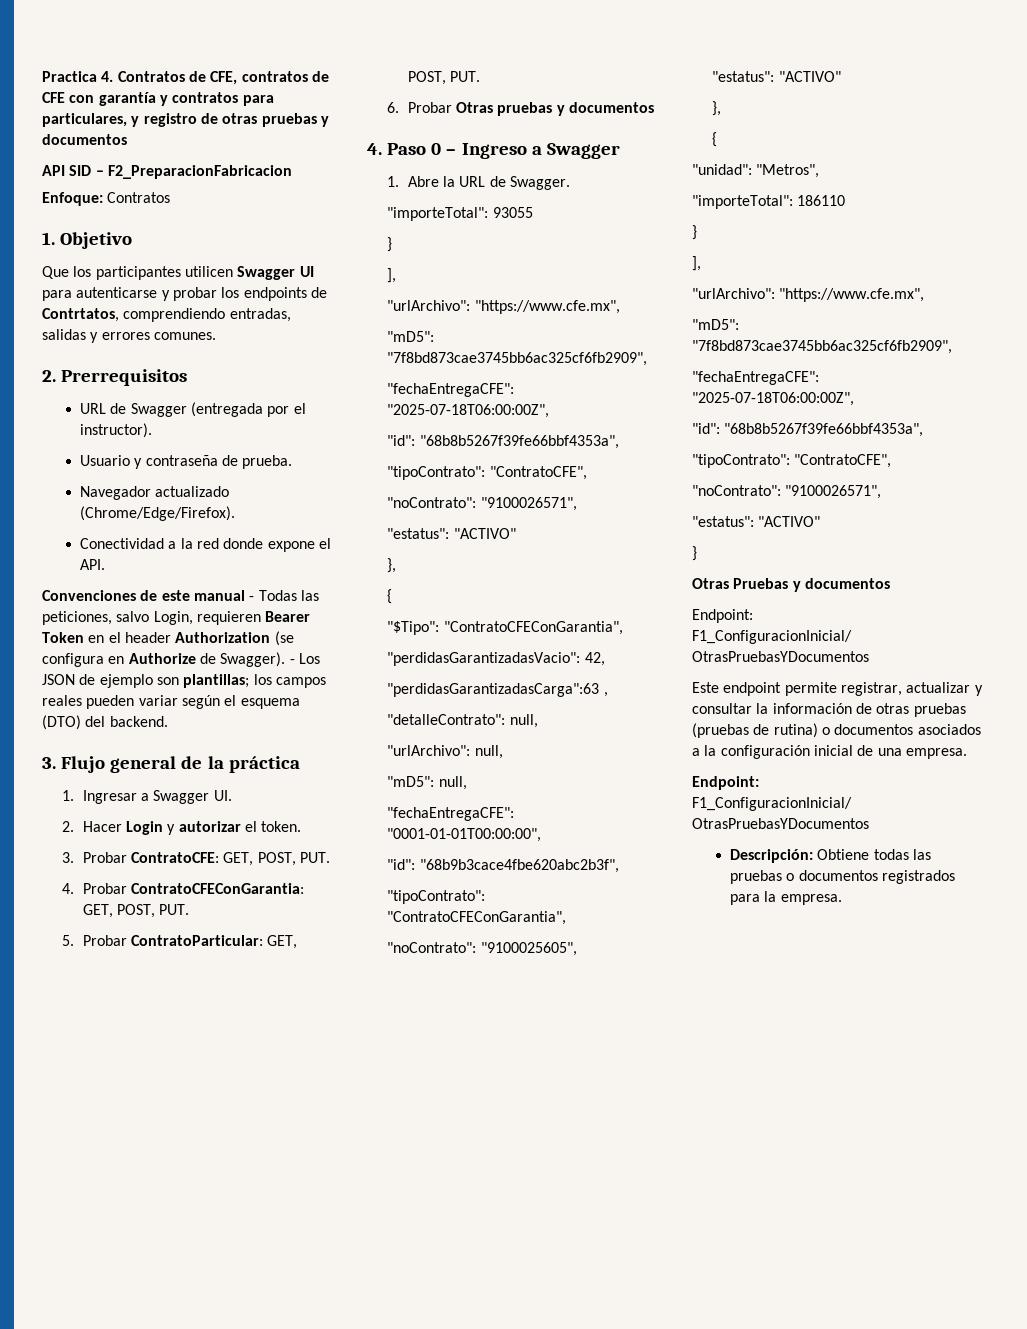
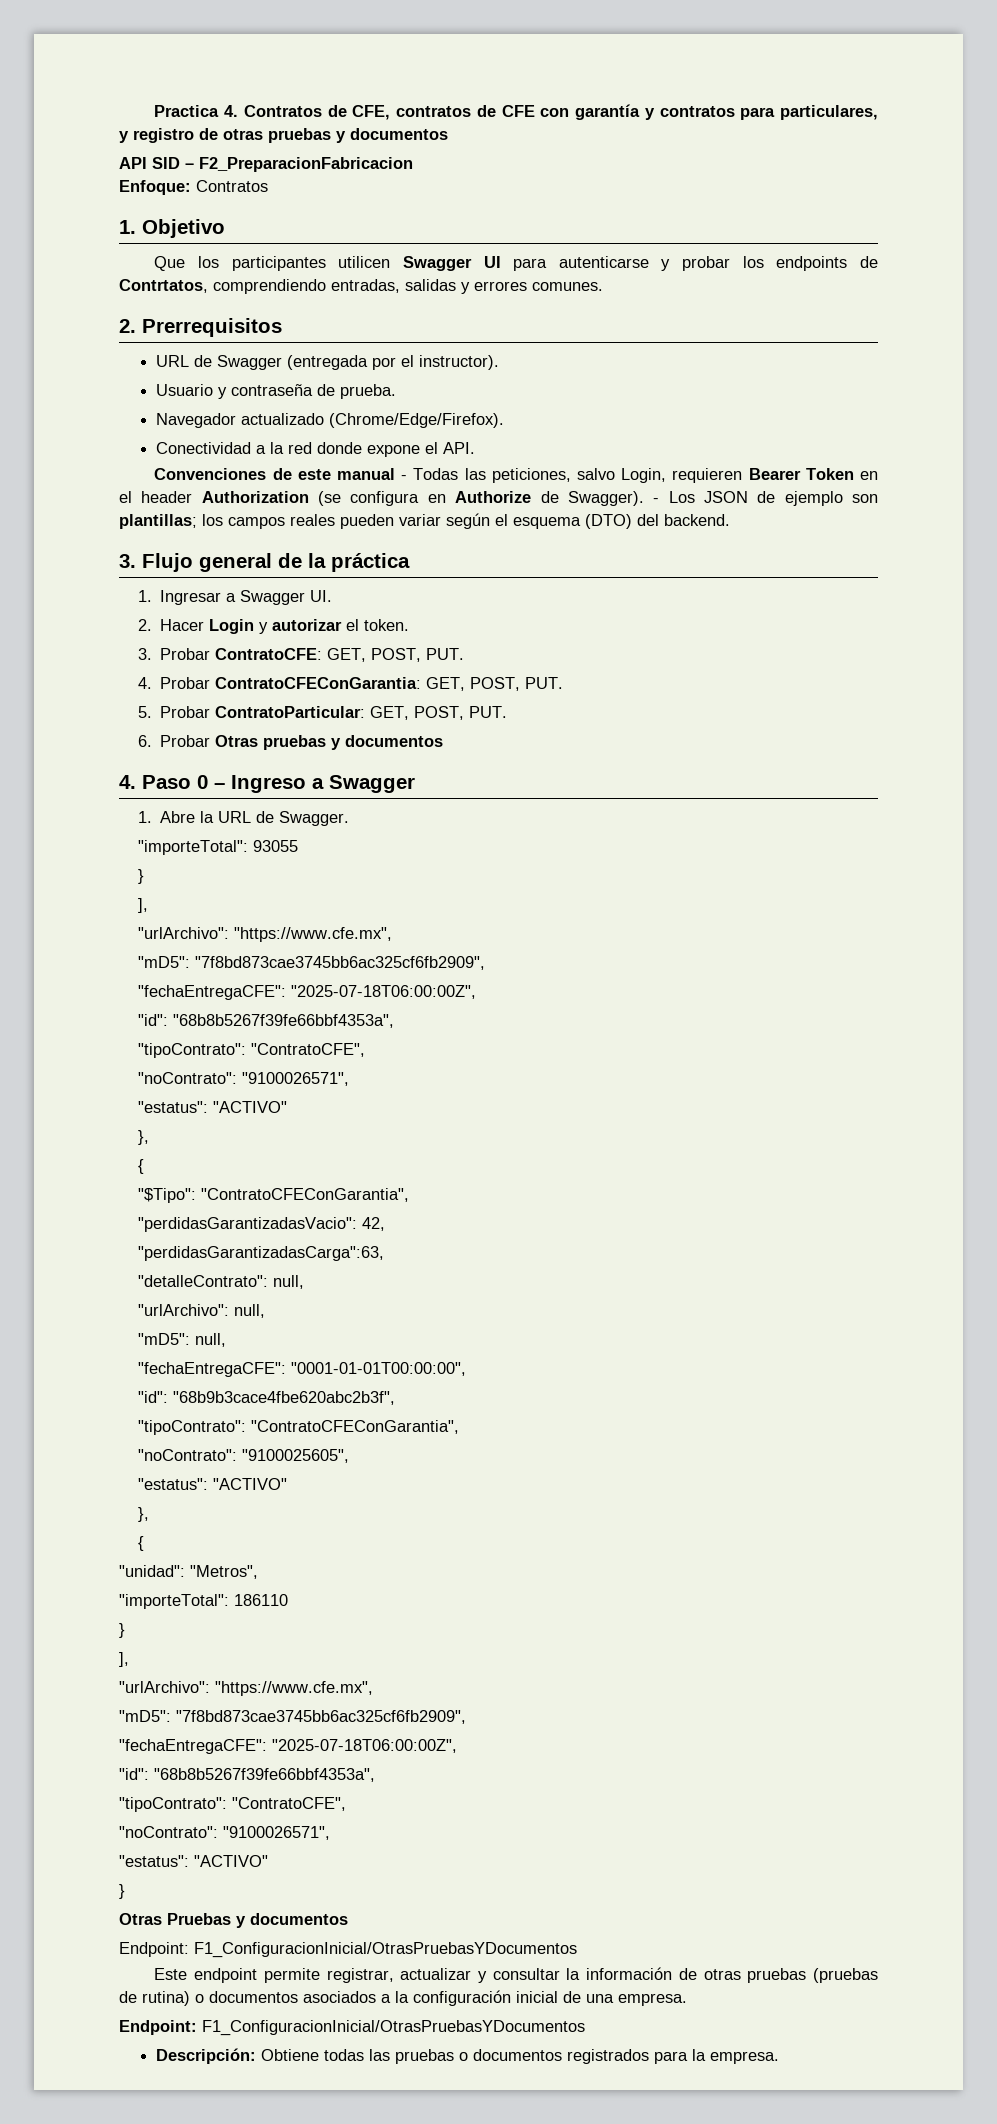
[387,683,608,697] "perdidasGarantizadasCarga":63 , -> [137,1246,384,1261] "perdidasGarantizadasCarga":63,

